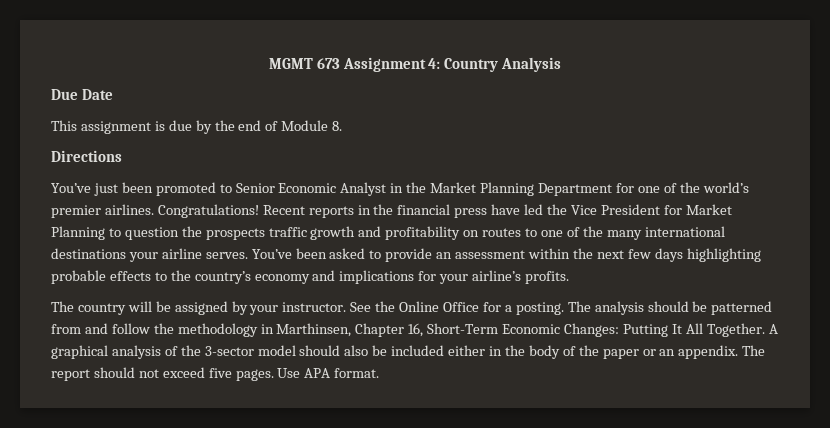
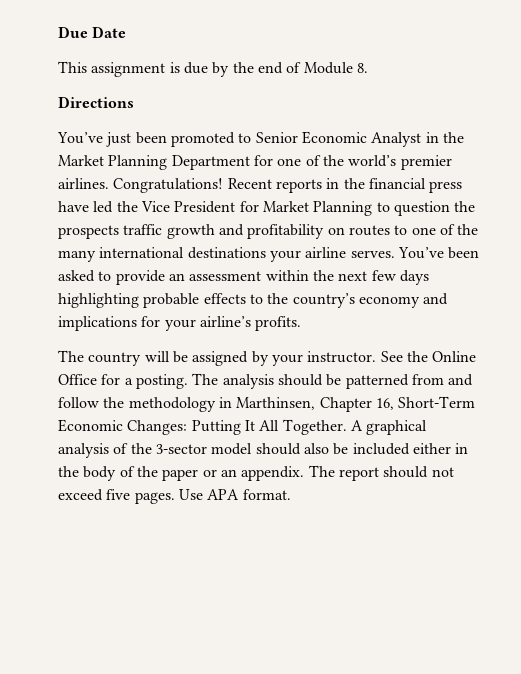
[268,57,562,72] MGMT 673 Assignment 4: Country Analysis // -> (58, 32) none

